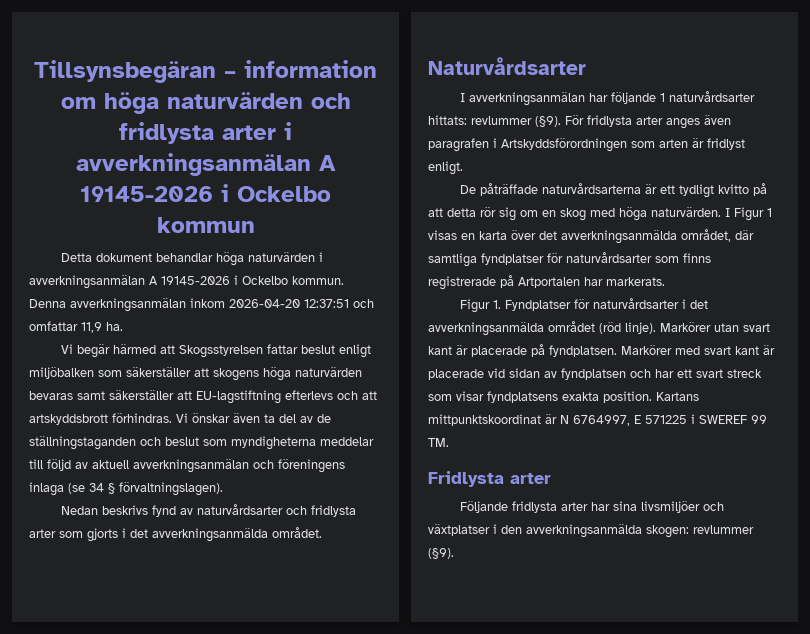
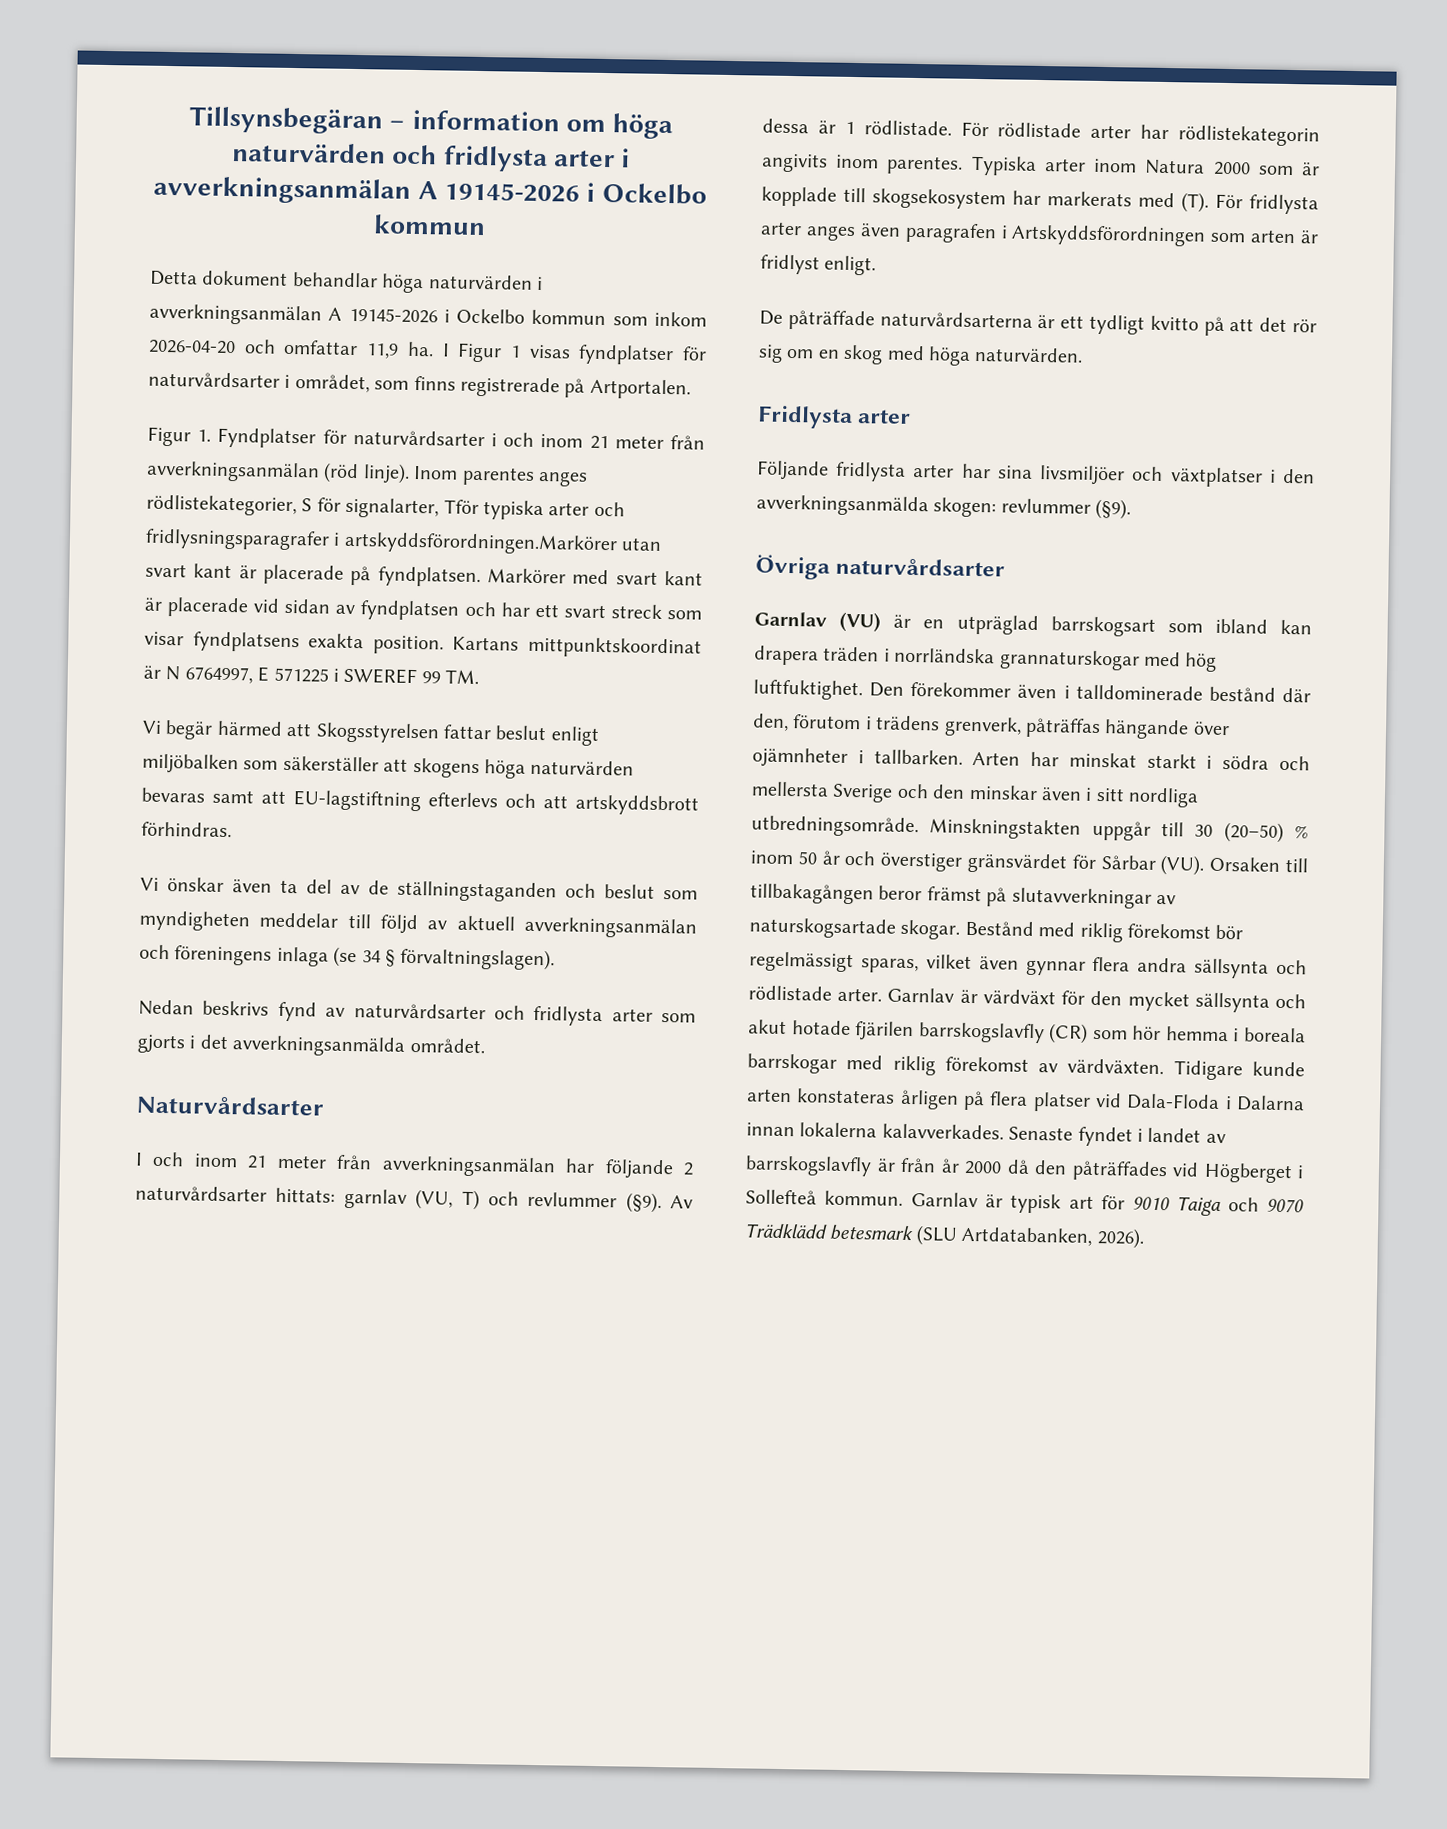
[292,276,344,285] [29,298,186,312] kommun. Denna avverkningsanmälan -> [531,309,648,326] kommun som
[304,299,349,308] 12:37:51 -> (236, 347) none
[60,344,371,358] [29,367,362,381] [29,390,377,404] [29,413,331,425] [29,436,374,450] [29,459,345,473] [29,482,223,496] [60,504,356,517] [29,527,322,542] [428,57,586,75] [459,91,755,106] [428,115,731,129] [428,138,745,152] [428,161,463,175] [459,183,767,198] [428,207,772,221] [428,229,754,244] [428,253,477,267] // Vi begär härmed att Skogsstyrelsen fattar beslut enligt miljöbalken som säkerställer att skogens höga naturvärden bevaras samt säkerställer att EU-lagstiftning efterlevs och att artskyddsbrott förhindras. Vi önskar även ta del av de ställningstaganden och beslut som myndigheterna meddelar till följd av aktuell avverkningsanmälan och föreningens inlaga (se 34 § förvaltningslagen). // Nedan beskrivs fynd av naturvårdsarter och fridlysta arter som gjorts i det avverkningsanmälda området. // Naturvårdsarter // I avverkningsanmälan har följande 1 naturvårdsarter hittats: revlummer (§9). För fridlysta arter anges även paragrafen i Artskyddsförordningen som arten är fridlyst enligt. // De påträffade naturvårdsarterna är ett tydligt kvitto på att detta rör sig om en skog med höga naturvärden. I Figur 1 visas en karta över det avverkningsanmälda området, där samtliga -> [441,342,571,363] I Figur 1 visas
(652, 257) none -> [284,374,370,393] i området,
[518,277,665,288] Artportalen har markerats. -> [589,378,691,400] Artportalen.
[689,300,708,309] [428,321,711,336] det avverkningsanmälda området (röd linje). Markörer -> [503,432,705,450] [146,460,588,487] [146,494,625,521] [145,528,618,556] och inom 21 meter från avverkningsanmälan (röd linje). Inom parentes anges rödlistekategorier, S för signalarter, Tför typiska arter och fridlysningsparagrafer i artskyddsförordningen.Markörer
(449, 442) none -> [142,720,599,746] [142,753,635,779] [141,787,699,816] [141,821,232,838] [140,877,698,903] [139,910,697,939] [139,944,556,971] [138,999,696,1027] [137,1034,485,1057] [136,1095,324,1116] [135,1151,695,1180] [135,1185,693,1214] [762,118,1320,147] [761,153,1320,176] [761,186,1319,215] [760,221,1319,247] [760,254,877,276] [759,309,1317,336] [758,344,1084,366] // Vi begär härmed att Skogsstyrelsen fattar beslut enligt miljöbalken som säkerställer att skogens höga naturvärden bevaras samt att EU-lagstiftning efterlevs och att artskyddsbrott förhindras. // Vi önskar även ta del av de ställningstaganden och beslut som myndigheten meddelar till följd av aktuell avverkningsanmälan och föreningens inlaga (se 34 § förvaltningslagen). // Nedan beskrivs fynd av naturvårdsarter och fridlysta arter som gjorts i det avverkningsanmälda området. // Naturvårdsarter // I och inom 21 meter från avverkningsanmälan har följande 2 naturvårdsarter hittats: garnlav (VU, T) och revlummer (§9). Av dessa är 1 rödlistade. För rödlistade arter har rödlistekategorin angivits inom parentes. Typiska arter inom Natura 2000 som är kopplade till skogsekosystem har markerats med (T). För fridlysta arter anges även paragrafen i Artskyddsförordningen som arten är fridlyst enligt. // De påträffade naturvårdsarterna är ett tydligt kvitto på att det rör sig om en skog med höga naturvärden.
(454, 553) none -> [755,554,1006,580] [754,611,1312,637] [754,645,1218,672] [753,679,1311,703] [752,713,1230,740] [752,747,1310,771] [751,781,1200,808] [751,815,1309,843] [750,850,1308,876] [750,883,1176,909] [749,917,1244,943] [749,951,1307,979] [748,985,1306,1013] [748,1019,1306,1044] [747,1053,1305,1081] [747,1088,1305,1112] [746,1122,1226,1147] [745,1155,1304,1184] [745,1189,1304,1217] [744,1223,1145,1249] // Övriga naturvårdsarter // Garnlav (VU) är en utpräglad barrskogsart som ibland kan drapera träden i norrländska grannaturskogar med hög luftfuktighet. Den förekommer även i talldominerade bestånd där den, förutom i trädens grenverk, påträffas hängande över ojämnheter i tallbarken. Arten har minskat starkt i södra och mellersta Sverige och den minskar även i sitt nordliga utbredningsområde. Minskningstakten uppgår till 30 (20–50) % inom 50 år och överstiger gränsvärdet för Sårbar (VU). Orsaken till tillbakagången beror främst på slutavverkningar av naturskogsartade skogar. Bestånd med riklig förekomst bör regelmässigt sparas, vilket även gynnar flera andra sällsynta och rödlistade arter. Garnlav är värdväxt för den mycket sällsynta och akut hotade fjärilen barrskogslavfly (CR) som hör hemma i boreala barrskogar med riklig förekomst av värdväxten. Tidigare kunde arten konstateras årligen på flera platser vid Dala-Floda i Dalarna innan lokalerna kalavverkades. Senaste fyndet i landet av barrskogslavfly är från år 2000 då den påträffades vid Högberget i Sollefteå kommun. Garnlav är typisk art för 9010 Taiga och 9070 Trädklädd betesmark (SLU Artdatabanken, 2026).

